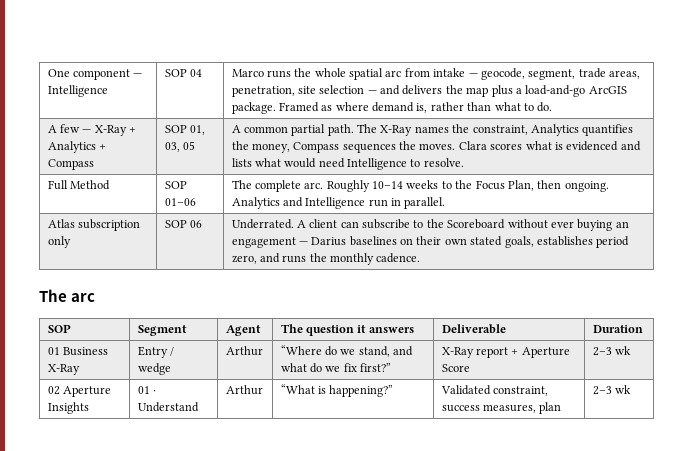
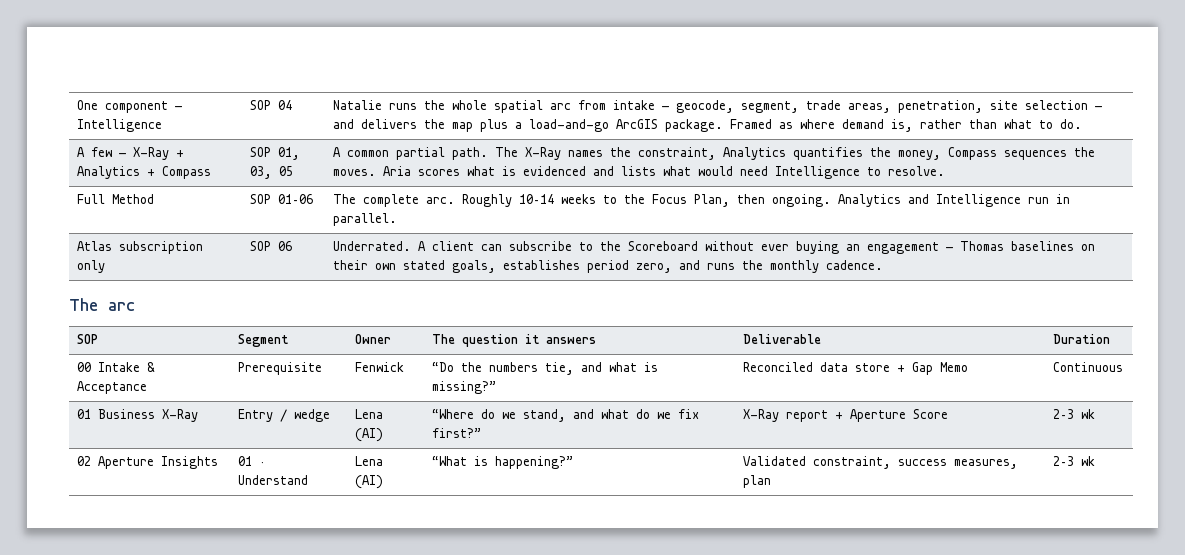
[231,69,264,77] Marco -> [332,100,382,110] Natalie
[458,141,487,150] Clara -> [382,166,411,176] Aria
[311,237,347,246] Darius -> [959,241,1004,251] Thomas
[225,325,261,336] Agent -> [354,334,391,344] Owner
(643, 329) none -> [76,362,155,372] [76,381,147,394] [237,362,322,375] [354,362,404,372] [431,362,658,375] [431,381,496,394] [742,362,968,375] [1052,362,1123,372] // 00 Intake & Acceptance | Prerequisite | Fenwick | “Do the numbers tie, and what is missing?” | Reconciled data store + Gap Memo | Continuous
[225,346,263,356] Arthur -> [354,409,383,419] [354,428,383,442] Lena (AI)
[225,385,263,395] Arthur -> [354,456,383,466] [354,475,383,489] Lena (AI)

